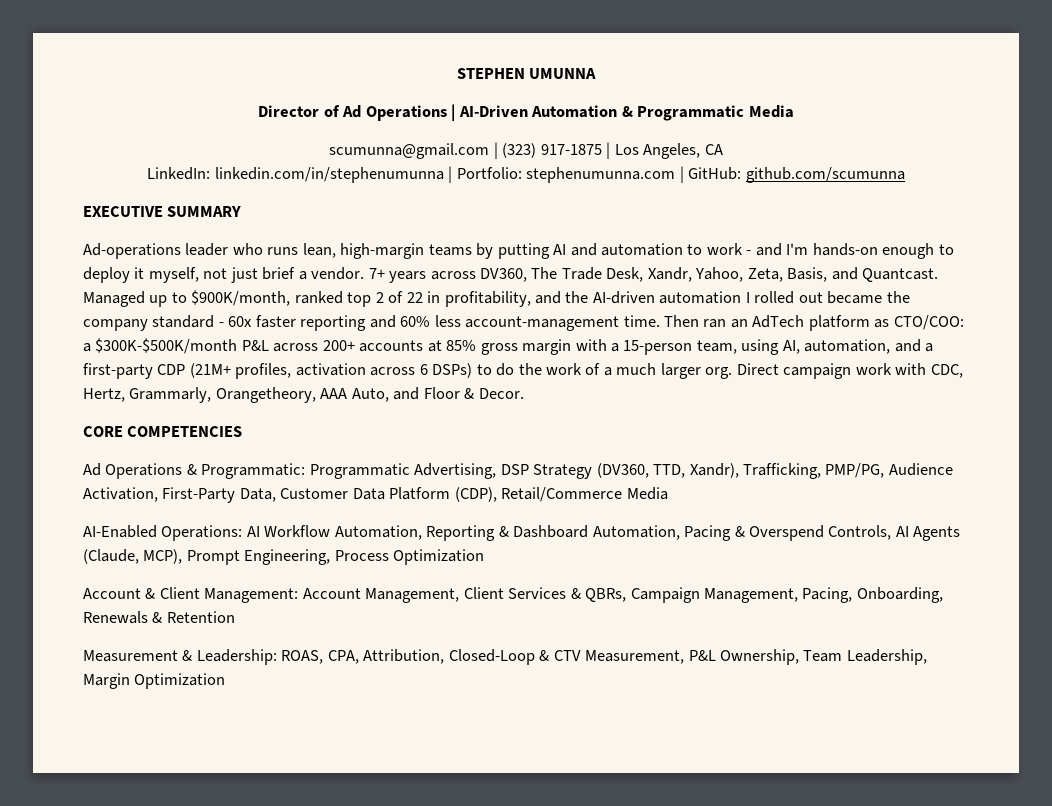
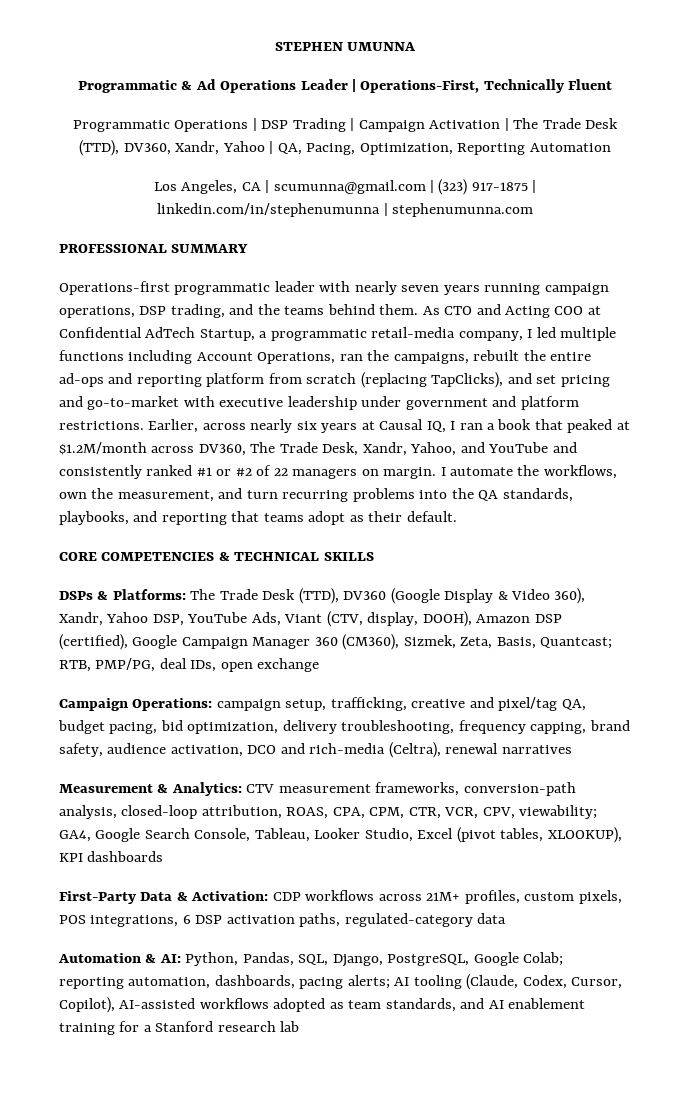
[258,104,794,121] Director of Ad Operations | AI-Driven Automation & Programmatic Media // -> [77,79,613,93] [72,118,619,132] [79,140,611,156] [153,180,270,194] Programmatic & Ad Operations Leader | Operations-First, Technically Fluent // Programmatic Operations | DSP Trading | Campaign Activation | The Trade Desk (TTD), DV360, Xandr, Yahoo | QA, Pacing, Optimization, Reporting Automation // Los Angeles, CA |
[614,143,723,159] [147,167,211,180] Los Angeles, CA // LinkedIn: -> (537, 186) none
[456,167,522,179] Portfolio: -> (388, 209) none
[679,166,905,183] [83,206,242,217] [83,243,954,259] [83,267,427,283] | GitHub: github.com/scumunna // EXECUTIVE SUMMARY // Ad-operations leader who runs lean, high-margin teams by putting AI and automation to work - and I'm hands-on enough to deploy it myself, not just brief a vendor. 7+ years -> [59,244,249,253] [59,281,609,295] [59,304,601,318] [59,327,617,341] [59,350,592,364] [59,372,610,388] [59,396,579,410] [59,419,630,433] [59,442,147,455] // PROFESSIONAL SUMMARY // Operations-first programmatic leader with nearly seven years running campaign operations, DSP trading, and the teams behind them. As CTO and Acting COO at Confidential AdTech Startup, a programmatic retail-media company, I led multiple functions including Account Operations, ran the campaigns, rebuilt the entire ad-ops and reporting platform from scratch (replacing TapClicks), and set pricing and go-to-market with executive leadership under government and platform restrictions. Earlier, across nearly six years at Causal IQ, I ran a book that peaked at $1.2M/month
[747,267,939,282] [83,290,910,307] [83,315,964,331] [83,338,934,355] [83,363,963,379] [83,387,524,403] [83,426,243,437] [83,463,953,479] [83,487,668,503] [83,525,961,541] [83,549,485,565] [83,587,943,603] [83,611,235,624] [83,649,927,665] [83,673,226,689] Zeta, Basis, and Quantcast. Managed up to $900K/month, ranked top 2 of 22 in profitability, and the AI-driven automation I rolled out became the company standard - 60x faster reporting and 60% less account-management time. Then ran an AdTech platform as CTO/COO: a $300K-$500K/month P&L across 200+ accounts at 85% gross margin with a 15-person team, using AI, automation, and a first-party CDP (21M+ profiles, activation across 6 DSPs) to do the work of a much larger org. Direct campaign work with CDC, Hertz, Grammarly, Orangetheory, AAA Auto, and Floor & Decor. // CORE COMPETENCIES // Ad Operations & Programmatic: Programmatic Advertising, DSP Strategy (DV360, TTD, Xandr), Trafficking, PMP/PG, Audience Activation, First-Party Data, Customer Data Platform (CDP), Retail/Commerce Media // AI-Enabled Operations: AI Workflow Automation, Reporting & Dashboard Automation, Pacing & Overspend Controls, AI Agents (Claude, MCP), Prompt Engineering, Process Optimization // Account & Client Management: Account Management, Client Services & QBRs, Campaign Management, Pacing, Onboarding, Renewals & Retention // Measurement & Leadership: ROAS, CPA, Attribution, Closed-Loop & CTV Measurement, P&L Ownership, Team Leadership, Margin Optimization -> [460,442,577,453] [59,465,617,479] [59,488,573,502] [59,511,457,525] [59,552,374,561] [59,588,586,604] [59,611,562,627] [59,634,613,650] [59,658,320,672] [59,697,586,711] [58,720,630,734] [59,742,572,758] [59,782,576,796] [59,805,598,819] [59,827,622,843] [59,851,164,862] [59,890,622,904] [59,913,507,927] [58,952,564,967] [59,974,623,990] [59,997,586,1013] [59,1021,300,1035] and YouTube and consistently ranked #1 or #2 of 22 managers on margin. I automate the workflows, own the measurement, and turn recurring problems into the QA standards, playbooks, and reporting that teams adopt as their default. // CORE COMPETENCIES & TECHNICAL SKILLS // DSPs & Platforms: The Trade Desk (TTD), DV360 (Google Display & Video 360), Xandr, Yahoo DSP, YouTube Ads, Viant (CTV, display, DOOH), Amazon DSP (certified), Google Campaign Manager 360 (CM360), Sizmek, Zeta, Basis, Quantcast; RTB, PMP/PG, deal IDs, open exchange // Campaign Operations: campaign setup, trafficking, creative and pixel/tag QA, budget pacing, bid optimization, delivery troubleshooting, frequency capping, brand safety, audience activation, DCO and rich-media (Celtra), renewal narratives // Measurement & Analytics: CTV measurement frameworks, conversion-path analysis, closed-loop attribution, ROAS, CPA, CPM, CTR, VCR, CPV, viewability; GA4, Google Search Console, Tableau, Looker Studio, Excel (pivot tables, XLOOKUP), KPI dashboards // First-Party Data & Activation: CDP workflows across 21M+ profiles, custom pixels, POS integrations, 6 DSP activation paths, regulated-category data // Automation & AI: Python, Pandas, SQL, Django, PostgreSQL, Google Colab; reporting automation, dashboards, pacing alerts; AI tooling (Claude, Codex, Cursor, Copilot), AI-assisted workflows adopted as team standards, and AI enablement training for a Stanford research lab

